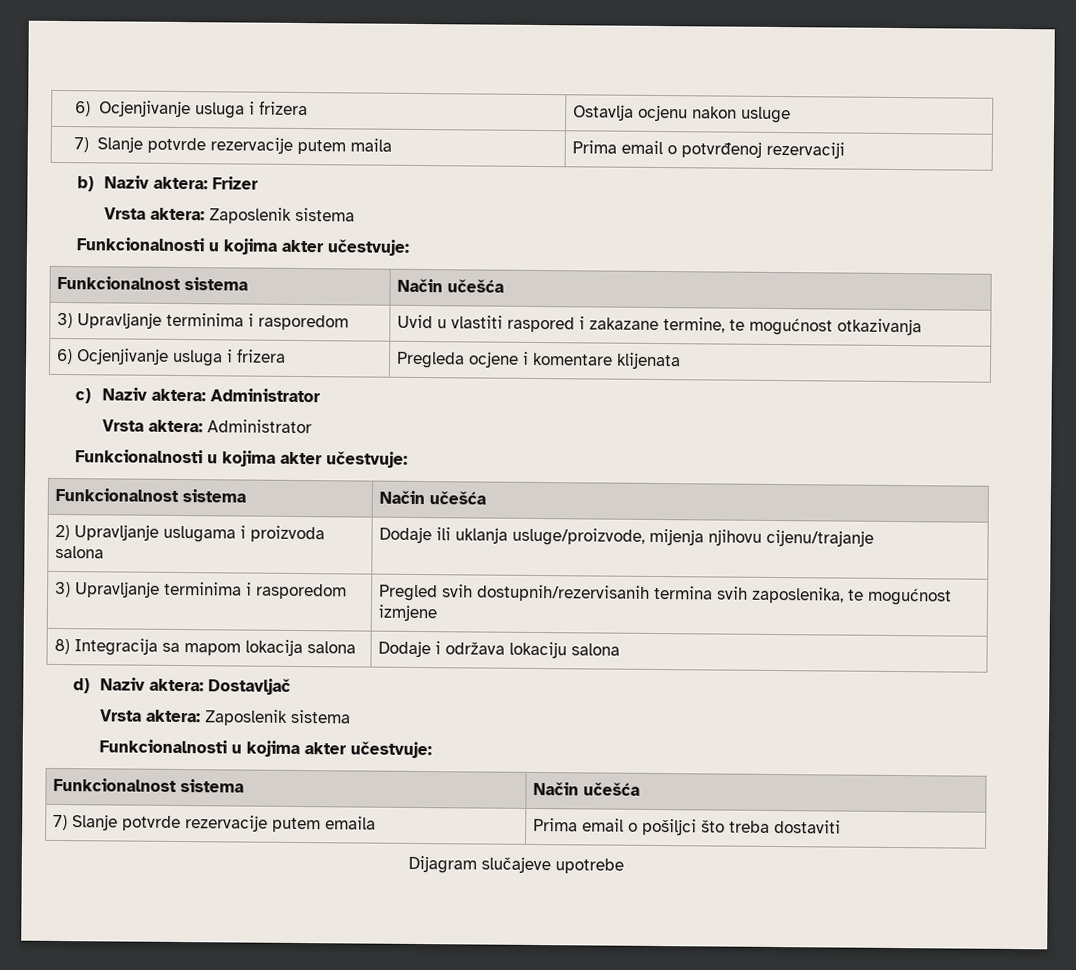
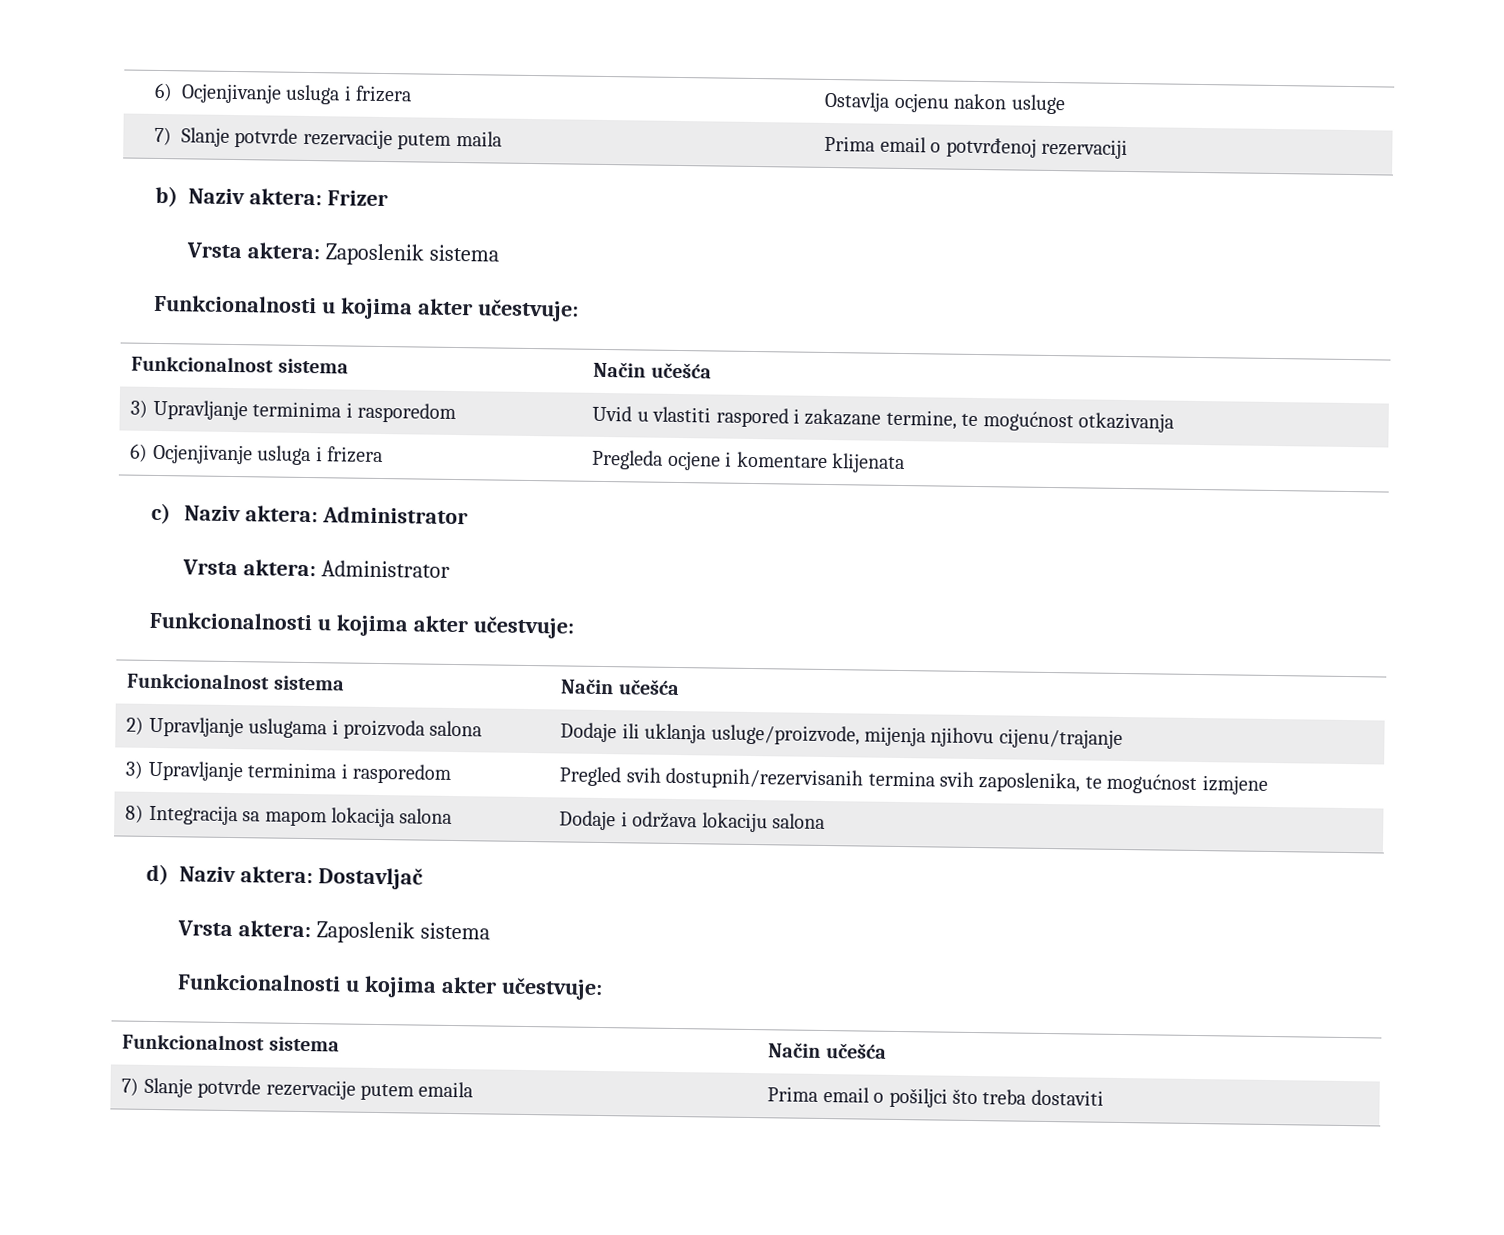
[407,855,624,874] // Dijagram slučajeve upotrebe -> (1104, 1097) none

